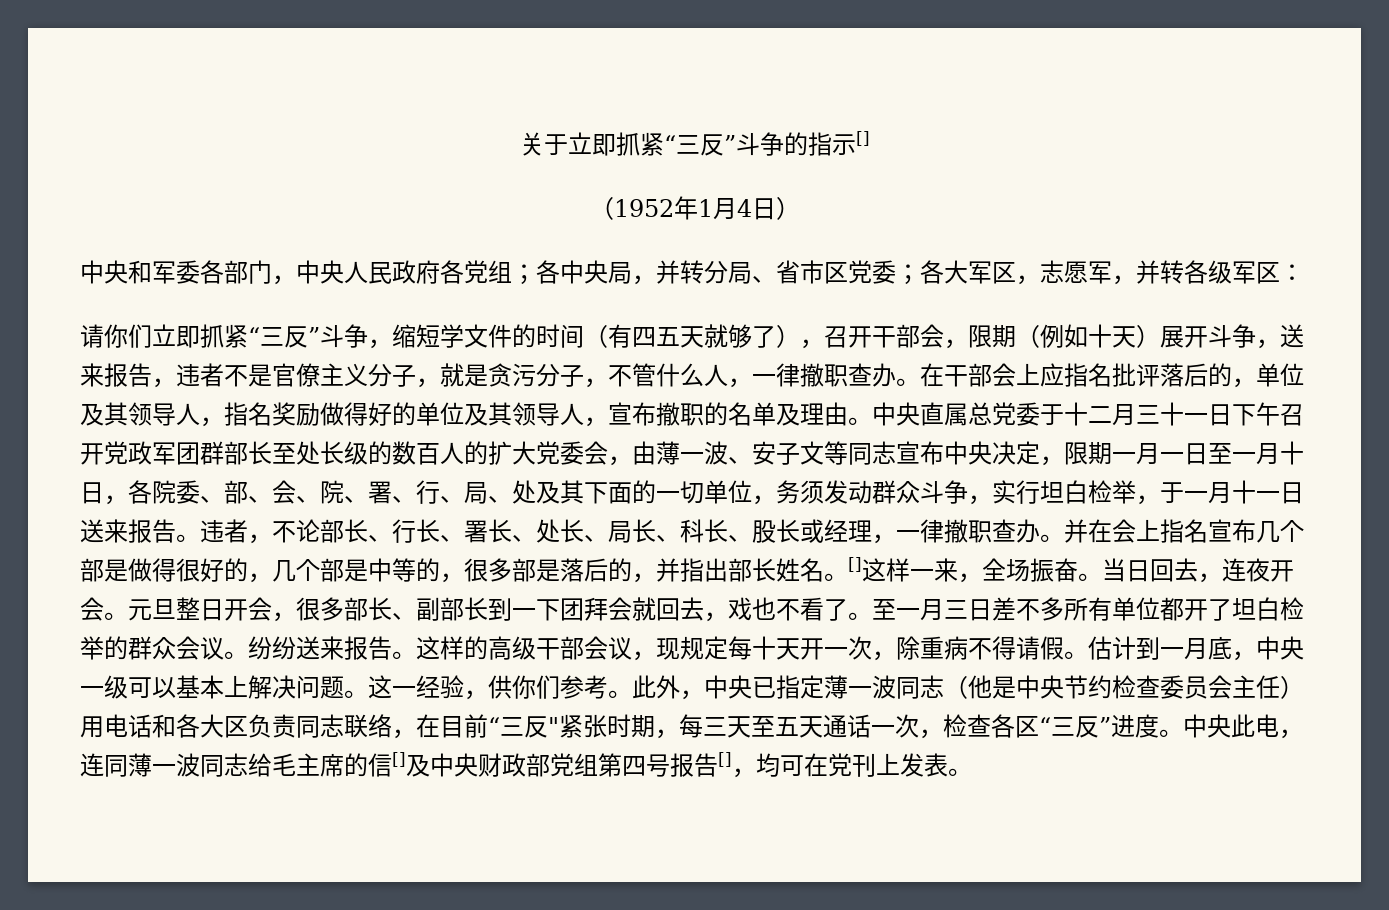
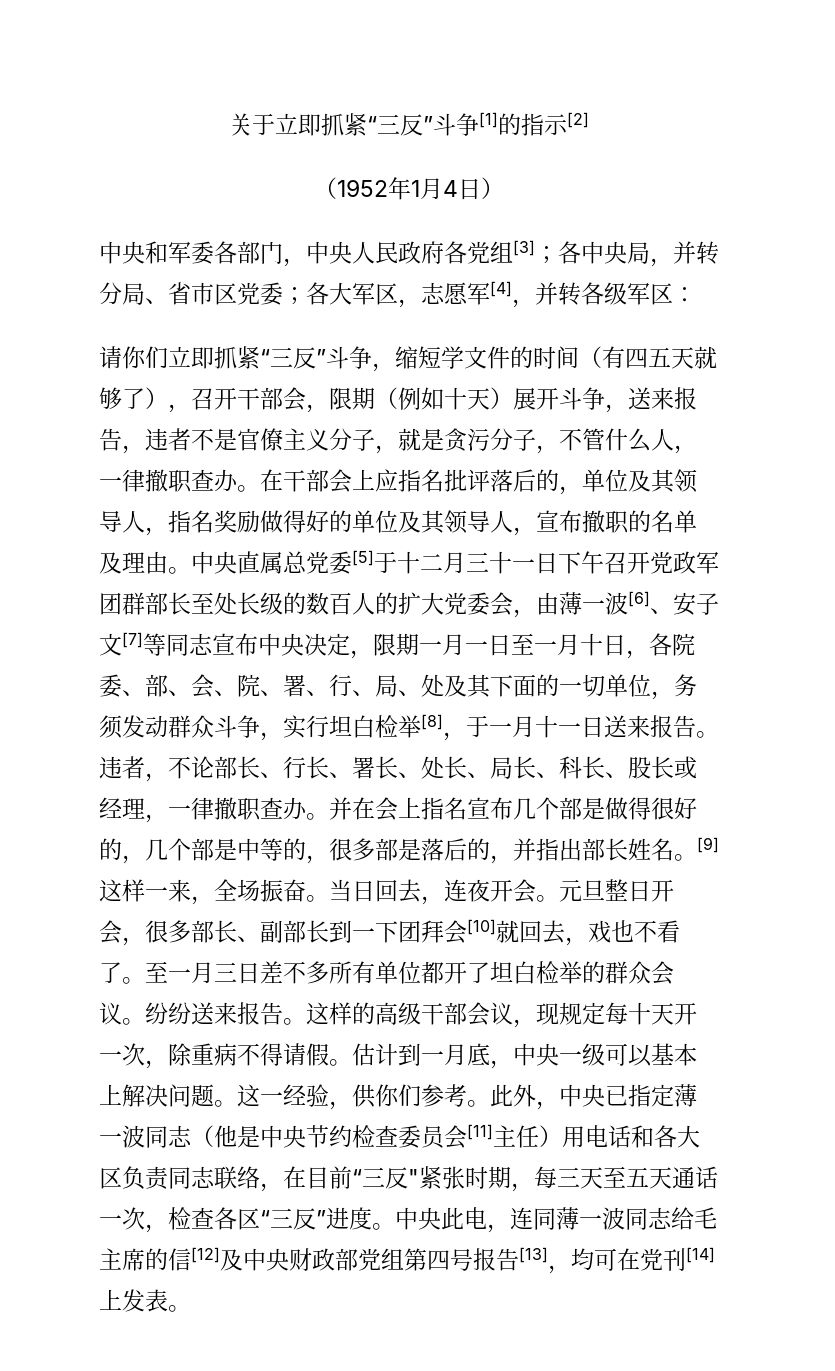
[783,131,870,156] 的指示[] -> [479,112,589,136] [1]的指示[2]
(512, 271) none -> [513,240,535,256] [3]
(1112, 272) none -> [490,281,512,297] [4]
(1040, 414) none -> [352,550,374,566] [5]
(728, 453) none -> [628,591,650,607] [6]
(824, 453) none -> [122,632,143,648] [7]
(1136, 492) none -> [421,714,443,730] [8]
[848,557,862,572] [] -> [697,837,719,853] [9]
(632, 609) none -> [467,919,496,935] [10]
(1232, 687) none -> [467,1124,493,1140] [11]
[392,752,406,767] [] -> [191,1247,220,1263] [12]
[718,752,732,767] [] -> [519,1247,548,1263] [13]
(876, 765) none -> [686,1247,715,1263] [14]

